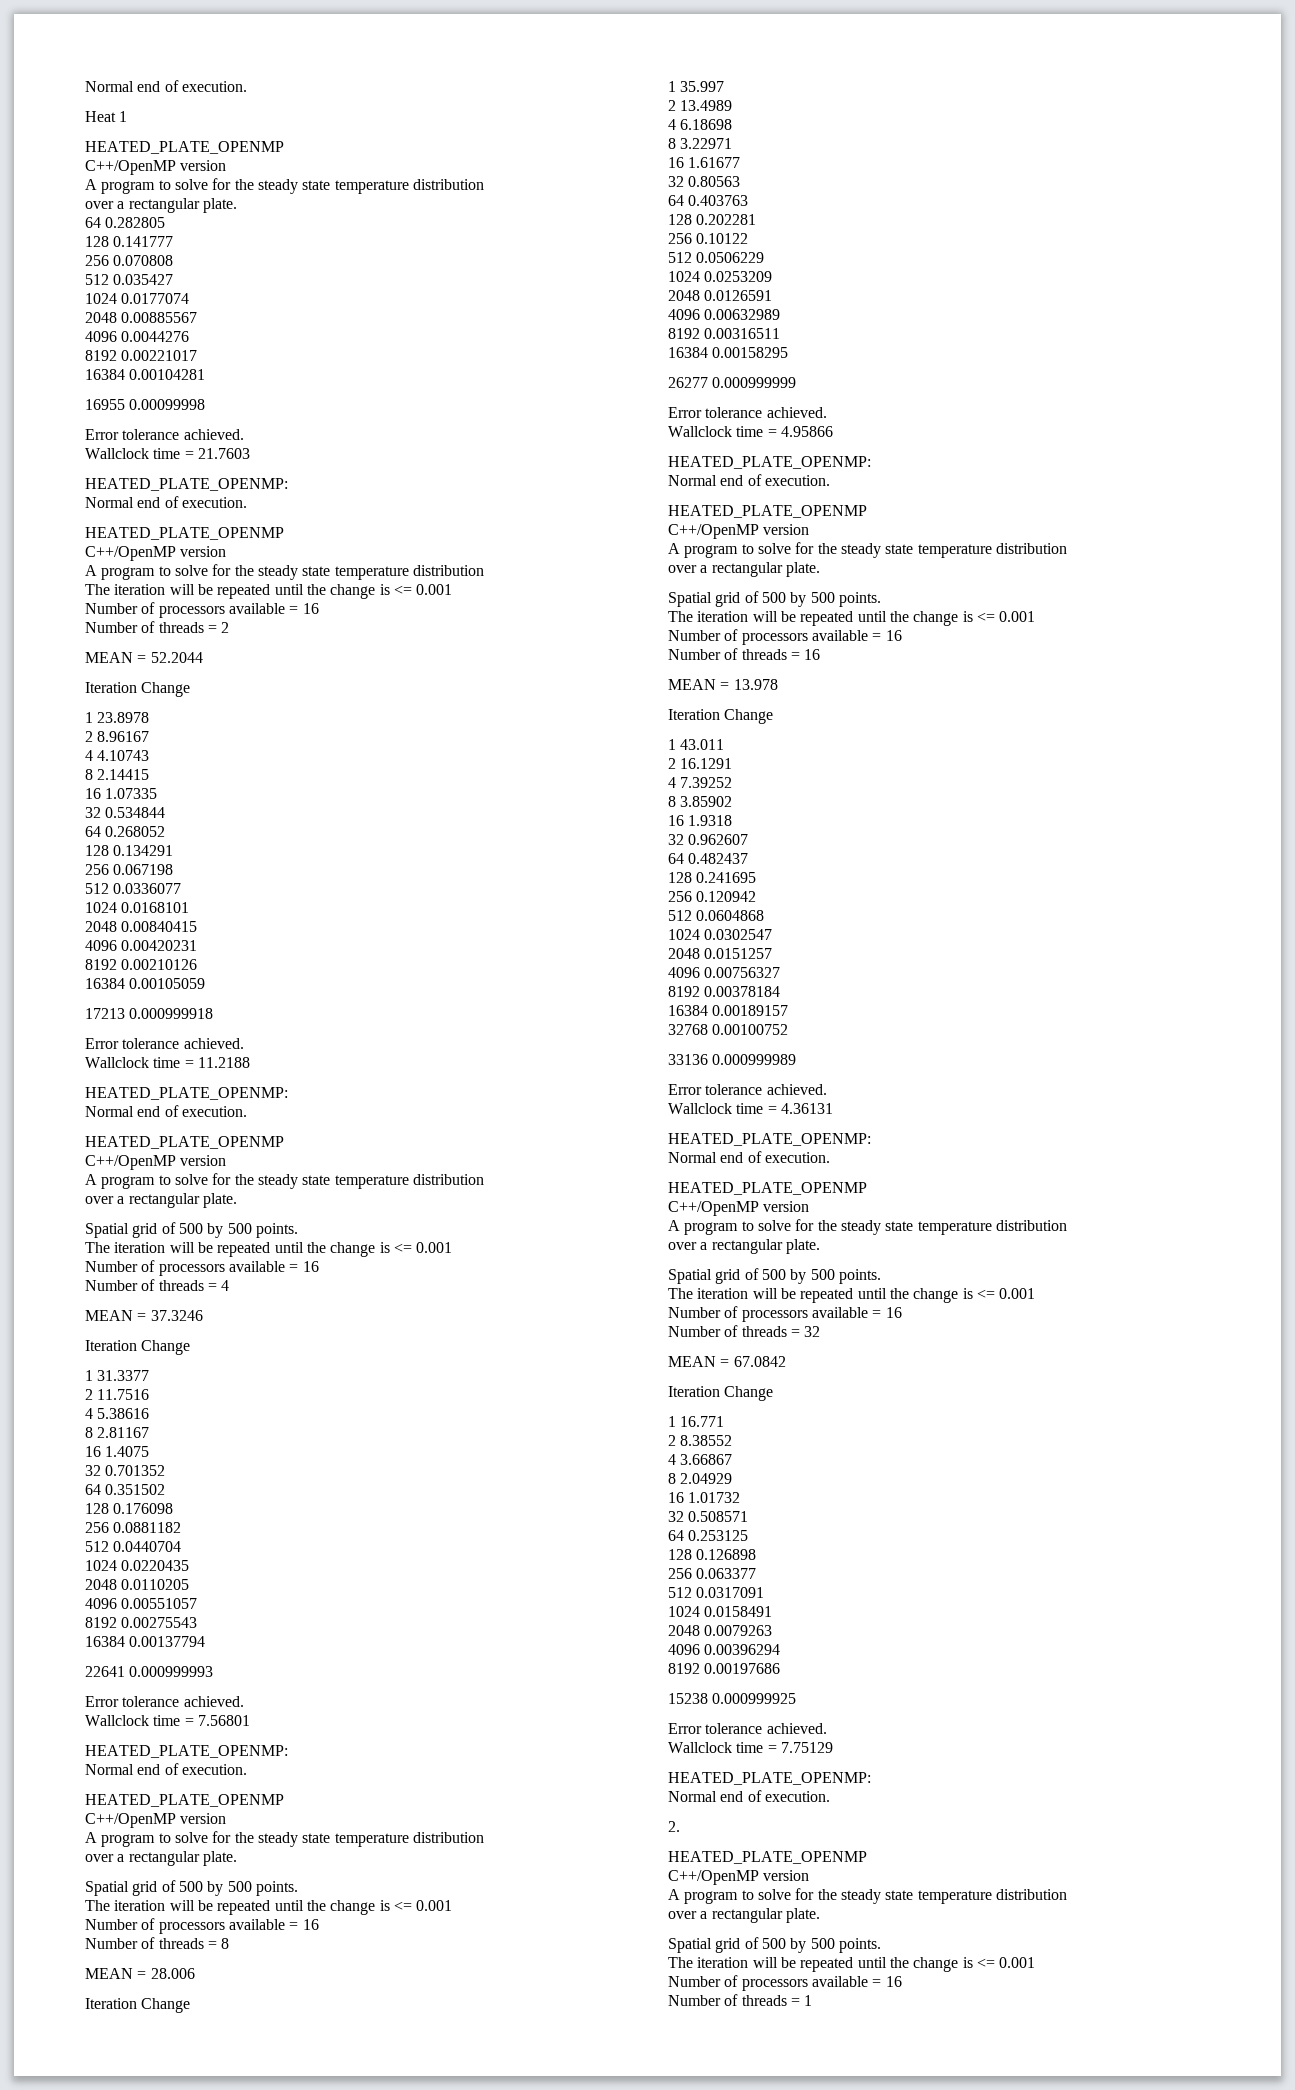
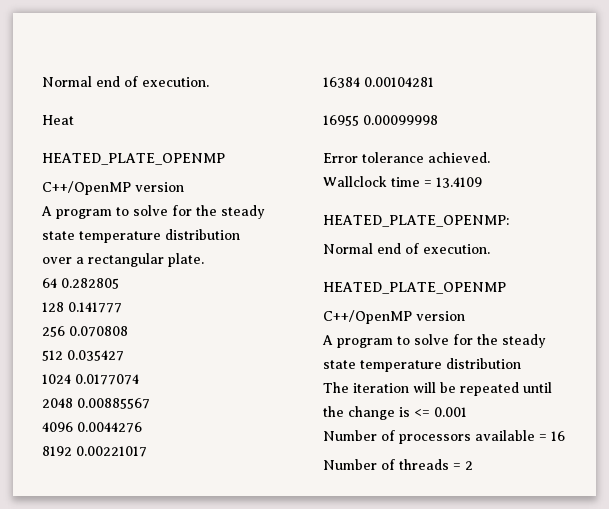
[119,111,128,122] 1 -> (74, 120) none
[197,448,250,459] 21.7603 -> [436,177,482,188] 13.4109
[85,652,203,663] [85,682,191,697] [85,712,150,723] [85,731,150,742] [85,750,150,761] [85,769,150,780] [85,788,158,799] [85,807,166,818] [85,826,166,837] [85,845,174,856] [85,864,174,875] [85,883,182,894] [85,902,190,913] [85,921,198,932] [85,940,198,951] [85,959,198,970] [85,978,206,989] [85,1008,214,1019] [85,1038,244,1049] [85,1057,250,1068] [85,1087,288,1100] [85,1105,247,1117] [85,1136,284,1149] [85,1155,227,1170] [85,1173,484,1189] [85,1193,237,1208] [85,1222,298,1238] [85,1242,453,1257] [85,1260,319,1276] [85,1279,230,1291] [85,1310,203,1321] [85,1340,191,1355] [85,1370,150,1381] [85,1389,150,1400] [85,1408,150,1419] [85,1427,150,1438] [85,1446,150,1457] [85,1465,166,1476] [85,1484,166,1495] [85,1503,174,1514] [85,1522,182,1533] [85,1541,182,1552] [85,1560,190,1571] [85,1579,190,1590] [85,1598,198,1609] [85,1617,198,1628] [85,1636,206,1647] [85,1666,214,1677] [85,1696,244,1707] [85,1715,250,1726] [85,1745,288,1758] [85,1763,247,1775] [85,1794,284,1807] [85,1813,227,1828] [85,1831,484,1847] [85,1851,237,1866] [85,1880,298,1896] [85,1900,453,1915] [85,1918,319,1934] [85,1937,230,1949] [85,1968,195,1979] [85,1998,191,2013] [668,81,725,92] [668,100,733,111] [668,119,733,130] [668,138,733,149] [668,157,741,168] [668,176,741,187] [668,195,749,206] [668,214,757,225] [668,233,749,244] [668,252,765,263] [668,271,773,282] [668,290,773,301] [668,309,781,320] [668,328,781,339] [668,347,789,358] [668,377,797,388] [668,407,827,418] [668,426,833,437] [668,456,871,469] [668,474,830,486] [668,505,867,518] [668,524,810,539] [668,542,1067,558] [668,562,820,577] [668,591,881,607] [668,611,1036,626] [668,629,902,645] [668,648,821,660] [668,679,778,690] [668,709,774,724] [668,739,725,750] [668,758,733,769] [668,777,733,788] [668,796,733,807] [668,815,733,826] [668,834,749,845] [668,853,749,864] [668,872,757,883] [668,891,757,902] [668,910,765,921] [668,929,773,940] [668,948,773,959] [668,967,781,978] [668,986,781,997] [668,1005,789,1016] [668,1024,789,1035] [668,1054,797,1065] [668,1084,827,1095] [668,1103,833,1114] [668,1133,871,1146] [668,1151,830,1163] [668,1182,867,1195] [668,1201,810,1216] [668,1219,1067,1235] [668,1239,820,1254] [668,1268,881,1284] [668,1288,1036,1303] [668,1306,902,1322] [668,1325,821,1337] [668,1356,786,1367] [668,1386,774,1401] [668,1416,725,1427] [668,1435,733,1446] [668,1454,733,1465] [668,1473,733,1484] [668,1492,741,1503] [668,1511,749,1522] [668,1530,749,1541] [668,1549,757,1560] [668,1568,757,1579] [668,1587,765,1598] [668,1606,773,1617] [668,1625,773,1636] [668,1644,781,1655] [668,1663,781,1674] [668,1693,797,1704] [668,1723,827,1734] [668,1742,833,1753] [668,1772,871,1785] [668,1790,830,1802] [668,1821,680,1832] [668,1851,867,1864] [668,1870,810,1885] [668,1888,1067,1904] [668,1908,820,1923] [668,1937,881,1953] [668,1957,1036,1972] [668,1975,902,1991] [668,1994,813,2006] // MEAN = 52.2044 // Iteration Change // 1 23.8978 // 2 8.96167 // 4 4.10743 // 8 2.14415 // 16 1.07335 // 32 0.534844 // 64 0.268052 // 128 0.134291 // 256 0.067198 // 512 0.0336077 // 1024 0.0168101 // 2048 0.00840415 // 4096 0.00420231 // 8192 0.00210126 // 16384 0.00105059 // 17213 0.000999918 // Error tolerance achieved. // Wallclock time = 11.2188 // HEATED_PLATE_OPENMP: // Normal end of execution. // HEATED_PLATE_OPENMP // C++/OpenMP version // A program to solve for the steady state temperature distribution // over a rectangular plate. // Spatial grid of 500 by 500 points. // The iteration will be repeated until the change is <= 0.001 // Number of processors available = 16 // Number of threads = 4 // MEAN = 37.3246 // Iteration Change // 1 31.3377 // 2 11.7516 // 4 5.38616 // 8 2.81167 // 16 1.4075 // 32 0.701352 // 64 0.351502 // 128 0.176098 // 256 0.0881182 // 512 0.0440704 // 1024 0.0220435 // 2048 0.0110205 // 4096 0.00551057 // 8192 0.00275543 // 16384 0.00137794 // 22641 0.000999993 // Error tolerance achieved. // Wallclock time = 7.56801 // HEATED_PLATE_OPENMP: // Normal end of execution. // HEATED_PLATE_OPENMP // C++/OpenMP version // A program to solve for the steady state temperature distribution // over a rectangular plate. // Spatial grid of 500 by 500 points. // The iteration will be repeated until the change is <= 0.001 // Number of processors available = 16 // Number of threads = 8 // MEAN = 28.006 // Iteration Change // 1 35.997 // 2 13.4989 // 4 6.18698 // 8 3.22971 // 16 1.61677 // 32 0.80563 // 64 0.403763 // 128 0.202281 // 256 0.10122 // 512 0.0506229 // 1024 0.0253209 // 2048 0.0126591 // 4096 0.00632989 // 8192 0.00316511 // 16384 0.00158295 // 26277 0.000999999 // Error tolerance achieved. // Wallclock time = 4.95866 // HEATED_PLATE_OPENMP: // Normal end of execution. // HEATED_PLATE_OPENMP // C++/OpenMP version // A program to solve for the steady state temperature distribution // over a rectangular plate. // Spatial grid of 500 by 500 points. // The iteration will be repeated until the change is <= 0.001 // Number of processors available = 16 // Number of threads = 16 // MEAN = 13.978 // Iteration Change // 1 43.011 // 2 16.1291 // 4 7.39252 // 8 3.85902 // 16 1.9318 // 32 0.962607 // 64 0.482437 // 128 0.241695 // 256 0.120942 // 512 0.0604868 // 1024 0.0302547 // 2048 0.0151257 // 4096 0.00756327 // 8192 0.00378184 // 16384 0.00189157 // 32768 0.00100752 // 33136 0.000999989 // Error tolerance achieved. // Wallclock time = 4.36131 // HEATED_PLATE_OPENMP: // Normal end of execution. // HEATED_PLATE_OPENMP // C++/OpenMP version // A program to solve for the steady state temperature distribution // over a rectangular plate. // Spatial grid of 500 by 500 points. // The iteration will be repeated until the change is <= 0.001 // Number of processors available = 16 // Number of threads = 32 // MEAN = 67.0842 // Iteration Change // 1 16.771 // 2 8.38552 // 4 3.66867 // 8 2.04929 // 16 1.01732 // 32 0.508571 // 64 0.253125 // 128 0.126898 // 256 0.063377 // 512 0.0317091 // 1024 0.0158491 // 2048 0.0079263 // 4096 0.00396294 // 8192 0.00197686 // 15238 0.000999925 // Error tolerance achieved. // Wallclock time = 7.75129 // HEATED_PLATE_OPENMP: // Normal end of execution. // 2. // HEATED_PLATE_OPENMP // C++/OpenMP version // A program to solve for the steady state temperature distribution // over a rectangular plate. // Spatial grid of 500 by 500 points. // The iteration will be repeated until the change is <= 0.001 // Number of processors available = 16 // Number of threads = 1 -> (473, 465) none

